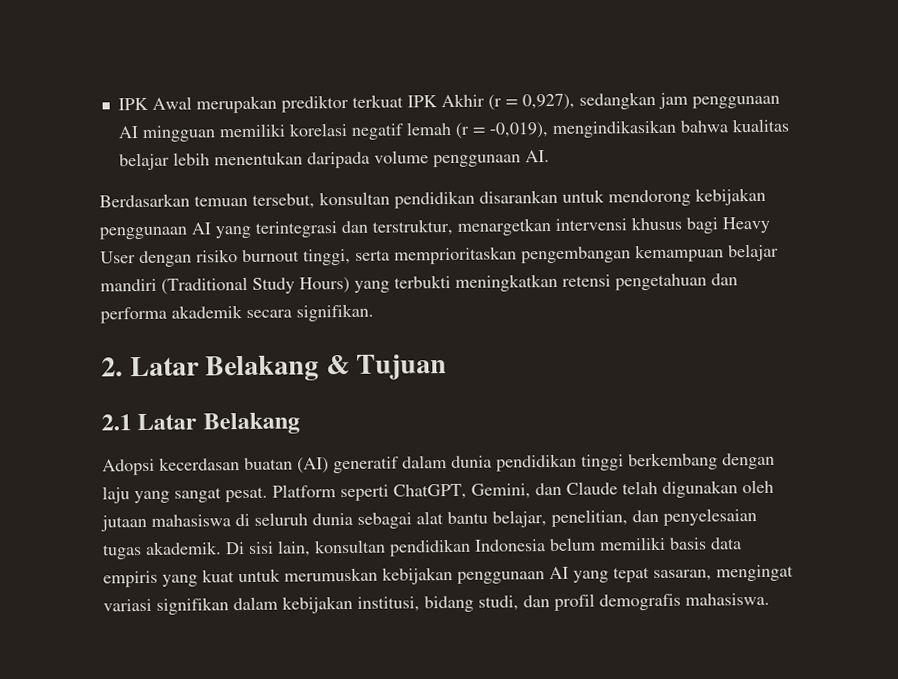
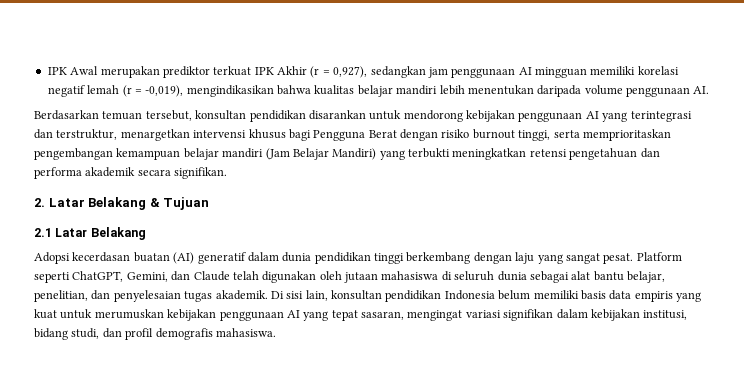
(170, 161) none -> [396,85,438,95] mandiri
[722,216,770,234] [100,251,136,264] Heavy User -> [313,130,397,141] Pengguna Berat
[161,276,350,295] (Traditional Study Hours) -> [265,148,377,160] (Jam Belajar Mandiri)

